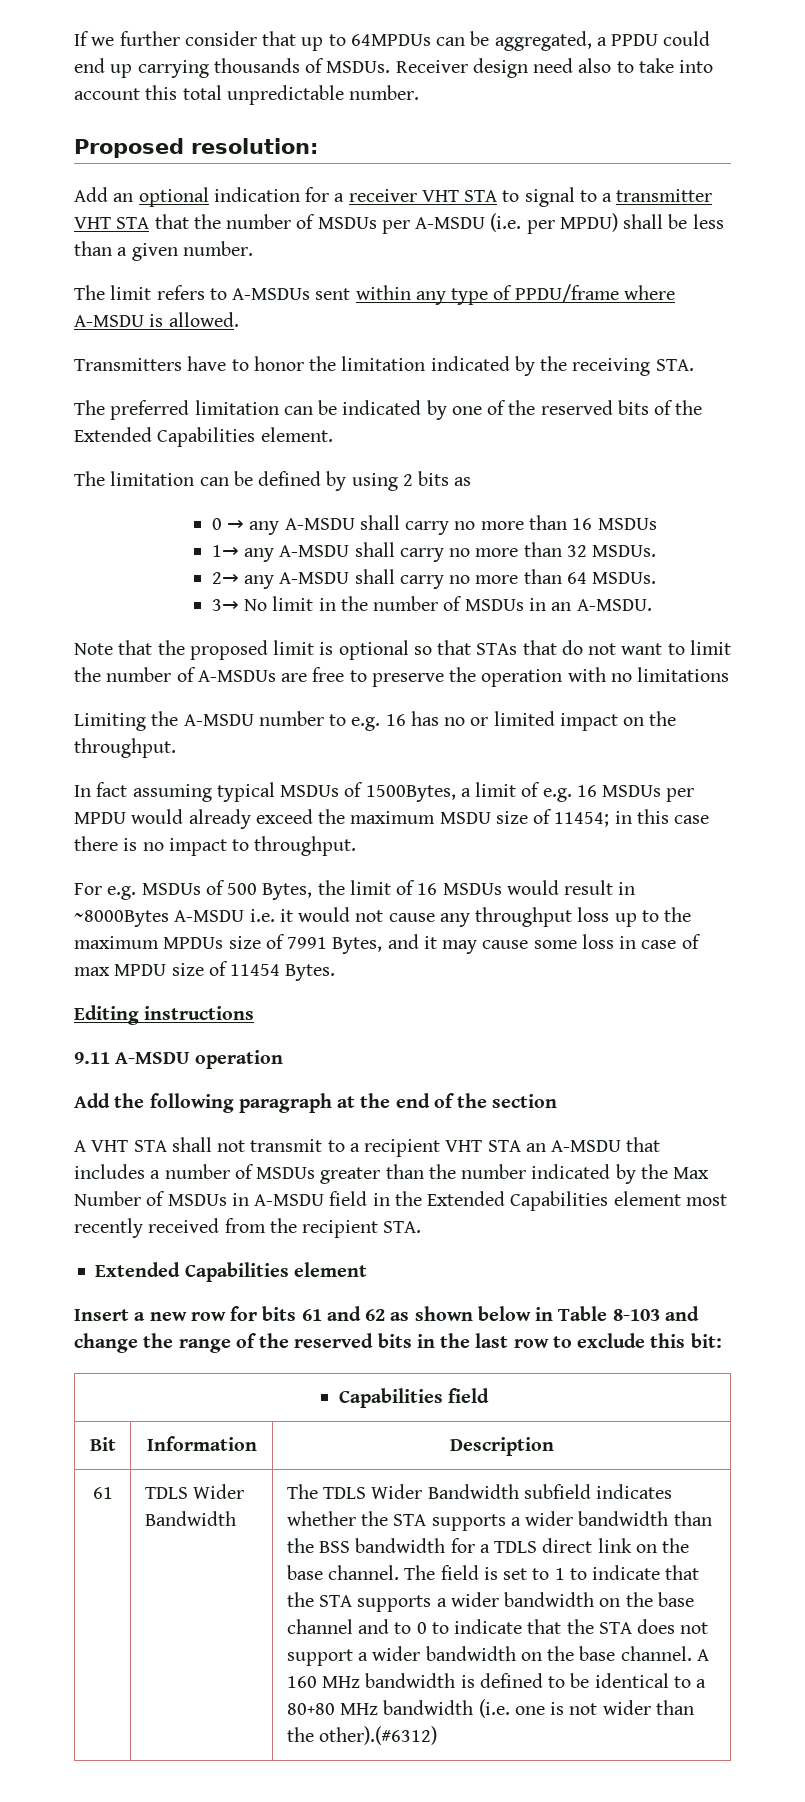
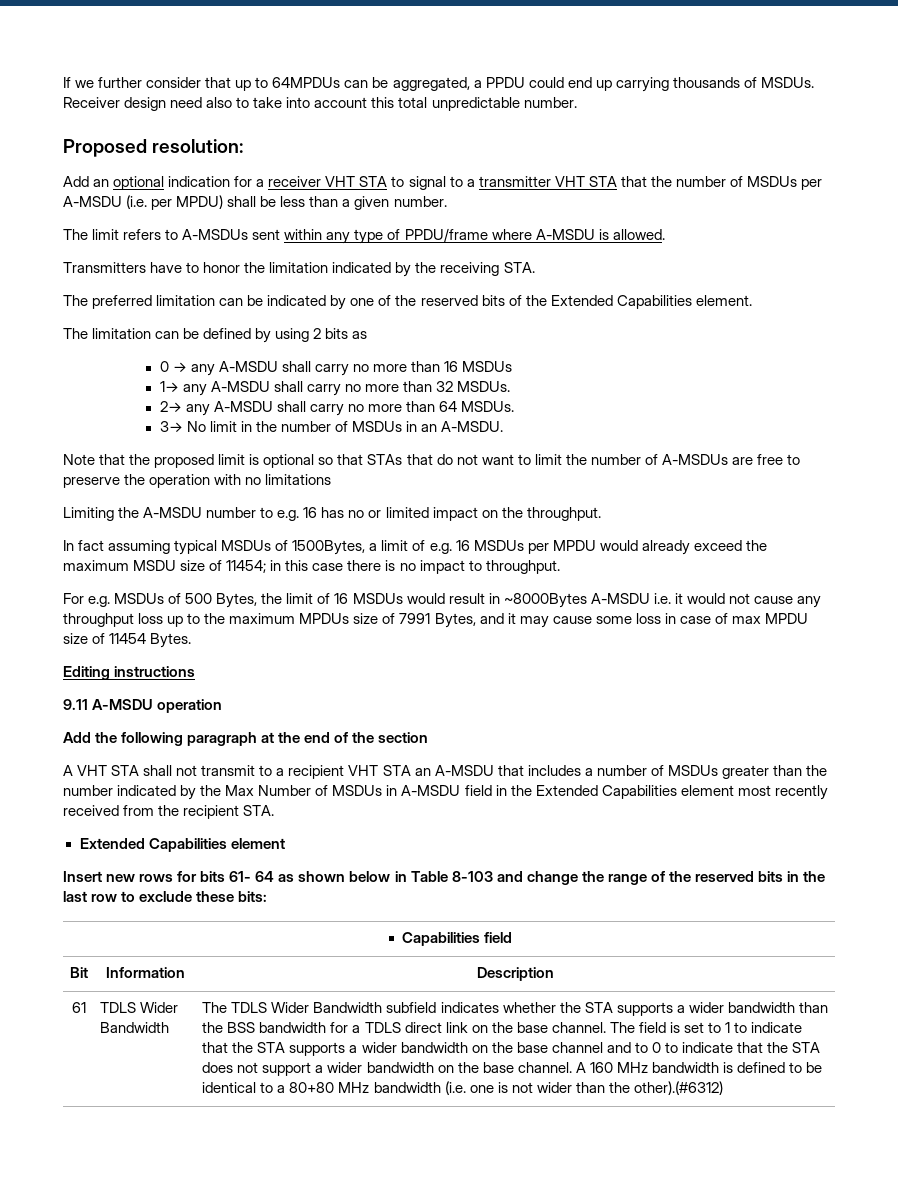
[134,1306,386,1321] a new row for bits 61 and 62 -> [106,871,275,882] new rows for bits 61- 64
[650,1333,722,1348] this bit: -> [196,891,268,902] these bits:

